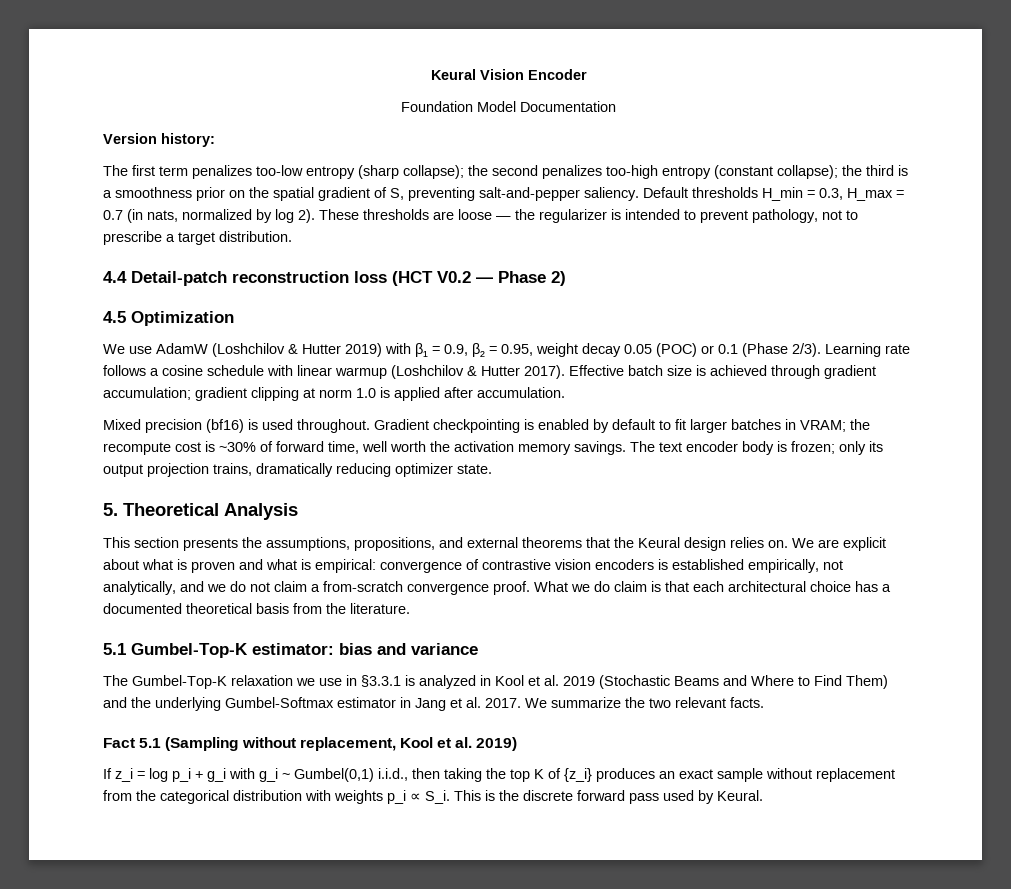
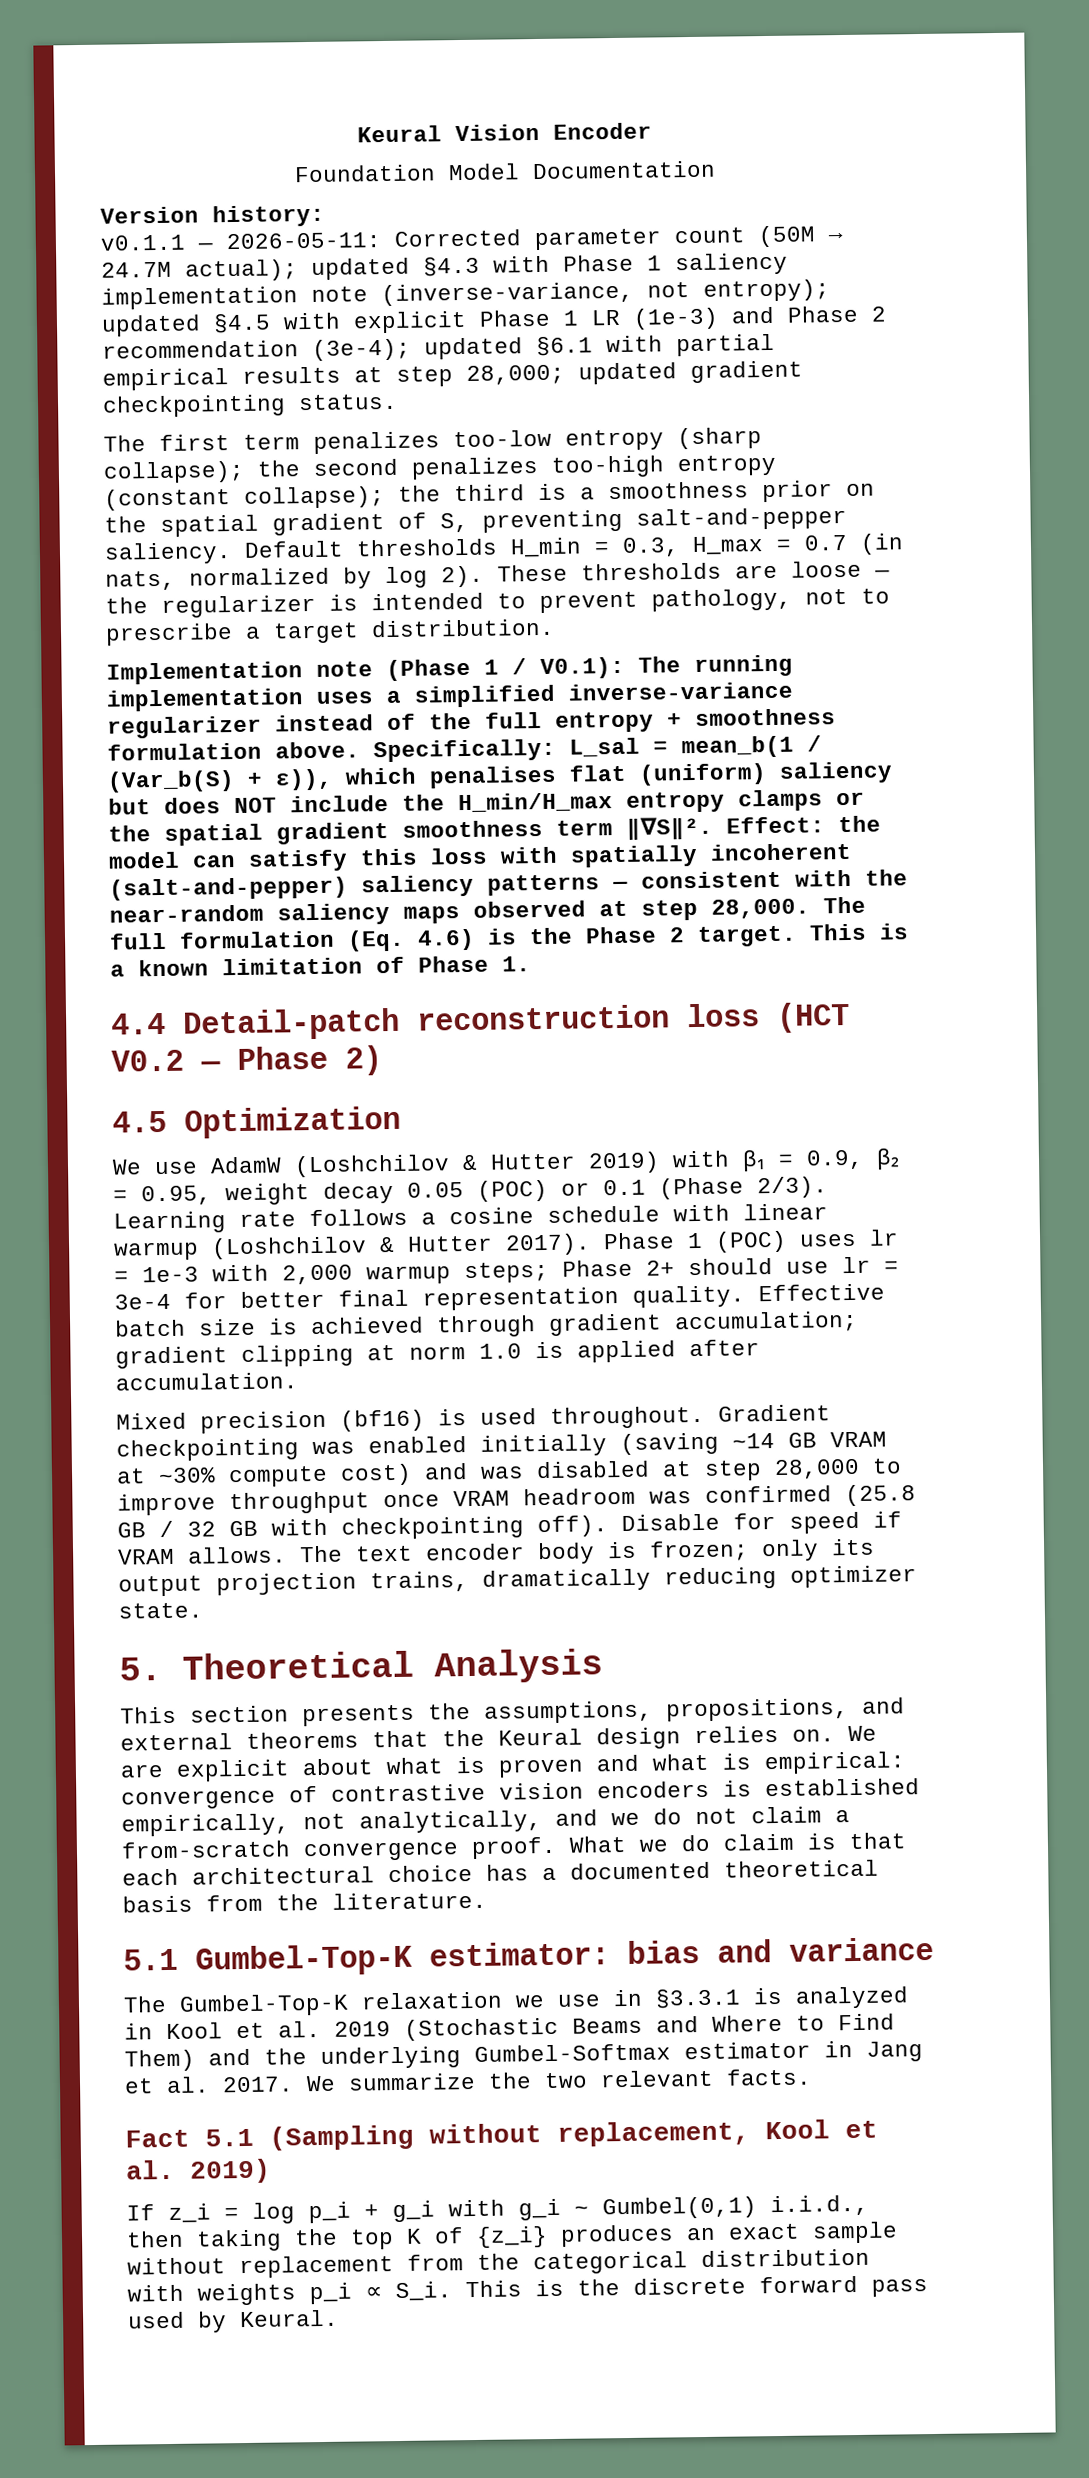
(215, 140) none -> [100,225,843,251] [101,252,788,282] [101,279,830,310] [101,305,887,337] [102,333,775,361] [102,360,803,391] [102,393,398,418] // v0.1.1 — 2026-05-11: Corrected parameter count (50M → 24.7M actual); updated §4.3 with Phase 1 saliency implementation note (inverse-variance, not entropy); updated §4.5 with explicit Phase 1 LR (1e-3) and Phase 2 recommendation (3e-4); updated §6.1 with partial empirical results at step 28,000; updated gradient checkpointing status.
(292, 236) none -> [106,654,793,685] [106,681,793,712] [107,708,836,739] [107,735,822,763] [107,761,893,793] [108,789,865,815] [108,815,881,846] [108,842,852,872] [109,869,908,901] [109,896,866,926] [109,923,909,952] [110,955,531,977] // Implementation note (Phase 1 / V0.1): The running implementation uses a simplified inverse-variance regularizer instead of the full entropy + smoothness formulation above. Specifically: L_sal = mean_b(1 / (Var_b(S) + ε)), which penalises flat (uniform) saliency but does NOT include the H_min/H_max entropy clamps or the spatial gradient smoothness term ‖∇S‖². Effect: the model can satisfy this loss with spatially incoherent (salt-and-pepper) saliency patterns — consistent with the near-random saliency maps observed at step 28,000. The full formulation (Eq. 4.6) is the Phase 2 target. This is a known limitation of Phase 1.
(565, 372) none -> [603,1229,899,1253] [114,1256,899,1285] [114,1285,745,1311] Phase 1 (POC) uses lr = 1e-3 with 2,000 warmup steps; Phase 2+ should use lr = 3e-4 for better final representation quality.
[524,419,870,433] [103,441,626,455] is enabled by default to fit larger batches in VRAM; the recompute cost is ~30% of forward time, well worth the activation memory savings. -> [312,1431,887,1457] [116,1458,902,1488] [117,1484,916,1516] [117,1511,902,1540] [118,1546,287,1565] was enabled initially (saving ~14 GB VRAM at ~30% compute cost) and was disabled at step 28,000 to improve throughput once VRAM headroom was confirmed (25.8 GB / 32 GB with checkpointing off). Disable for speed if VRAM allows.

